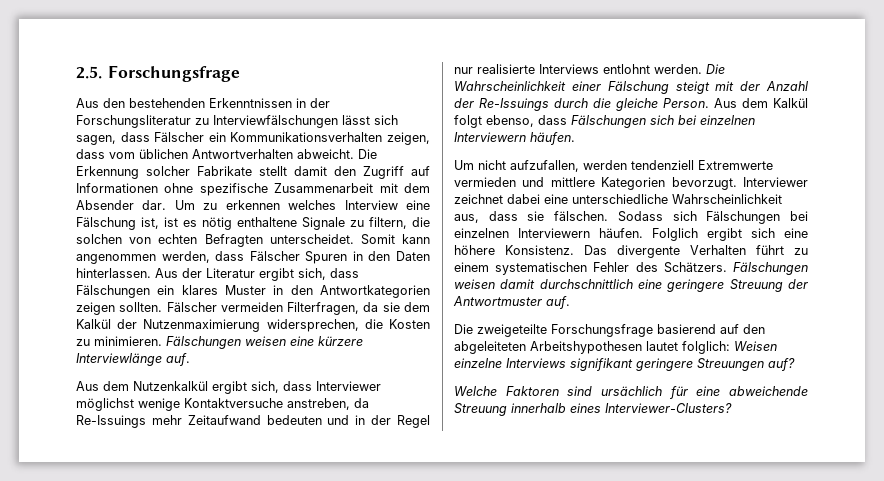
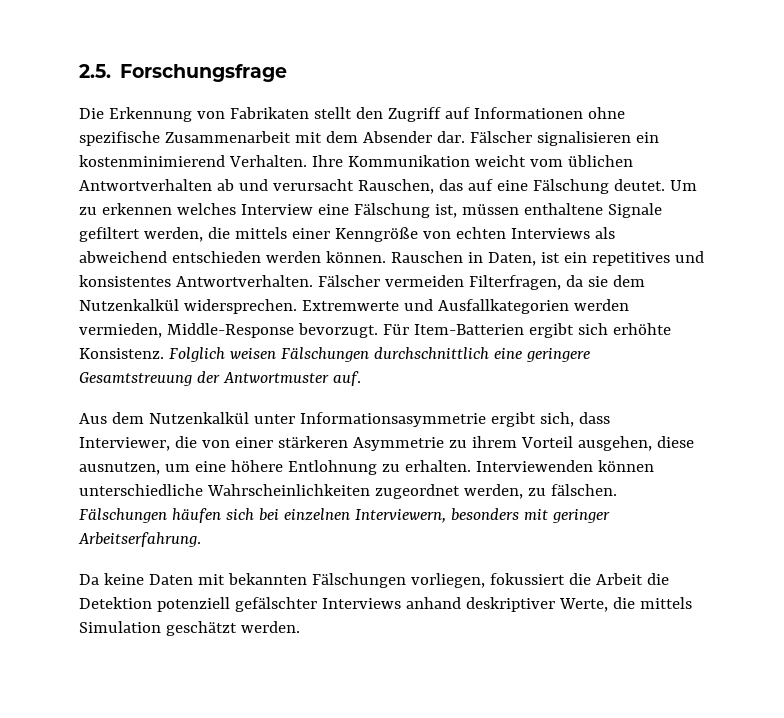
[76,98,330,108] [76,115,398,128] [76,132,430,145] [76,149,377,159] [76,166,327,179] Aus den bestehenden Erkenntnissen in der Forschungsliteratur zu Interviewfälschungen lässt sich sagen, dass Fälscher ein Kommunikationsverhalten zeigen, dass vom üblichen Antwortverhalten abweicht. Die Erkennung solcher Fabrikate stellt damit -> [79,107,352,122] Die Erkennung von Fabrikaten stellt
(167, 205) none -> [469,131,659,146] [79,155,633,167] [79,179,665,194] Fälscher signalisieren ein kostenminimierend Verhalten. Ihre Kommunikation weicht vom üblichen Antwortverhalten ab und verursacht Rauschen, das auf eine Fälschung deutet.
[164,217,430,230] [76,234,430,247] [76,251,430,264] [76,268,359,281] [76,285,430,298] [76,302,163,315] ist es nötig enthaltene Signale zu filtern, die solchen von echten Befragten unterscheidet. Somit kann angenommen werden, dass Fälscher Spuren in den Daten hinterlassen. Aus der Literatur ergibt sich, dass Fälschungen ein klares Muster in den Antwortkategorien zeigen sollten. -> [461,203,662,218] [79,227,615,242] [79,251,704,266] [79,275,313,287] müssen enthaltene Signale gefiltert werden, die mittels einer Kenngröße von echten Interviews als abweichend entschieden werden können. Rauschen in Daten, ist ein repetitives und konsistentes Antwortverhalten.
[76,319,430,332] [76,336,363,349] [76,353,162,366] Kalkül der Nutzenmaximierung widersprechen, die Kosten zu minimieren. Fälschungen weisen eine kürzere Interviewlänge -> [79,299,629,314] [79,323,671,338] [79,347,590,362] [79,371,329,386] Nutzenkalkül widersprechen. Extremwerte und Ausfallkategorien werden vermieden, Middle-Response bevorzugt. Für Item-Batterien ergibt sich erhöhte Konsistenz. Folglich weisen Fälschungen durchschnittlich eine geringere Gesamtstreuung der Antwortmuster
[212,381,381,394] [76,398,369,411] [76,415,430,428] [454,64,725,74] [454,81,808,94] [454,98,808,111] [454,115,755,128] [454,132,575,145] [454,160,773,172] [454,177,808,190] [454,194,782,204] [454,211,808,224] [454,228,808,241] [454,245,808,258] [454,262,808,275] [454,279,808,292] [453,296,570,309] [454,324,765,337] [454,341,777,354] [454,358,795,371] [454,386,808,399] [454,403,732,416] ergibt sich, dass Interviewer möglichst wenige Kontaktversuche anstreben, da Re-Issuings mehr Zeitaufwand bedeuten und in der Regel nur realisierte Interviews entlohnt werden. Die Wahrscheinlichkeit einer Fälschung steigt mit der Anzahl der Re-Issuings durch die gleiche Person. Aus dem Kalkül folgt ebenso, dass Fälschungen sich bei einzelnen Interviewern häufen. // Um nicht aufzufallen, werden tendenziell Extremwerte vermieden und mittlere Kategorien bevorzugt. Interviewer zeichnet dabei eine unterschiedliche Wahrscheinlichkeit aus, dass sie fälschen. Sodass sich Fälschungen bei einzelnen Interviewern häufen. Folglich ergibt sich eine höhere Konsistenz. Das divergente Verhalten führt zu einem systematischen Fehler des Schätzers. Fälschungen weisen damit durchschnittlich eine geringere Streuung der Antwortmuster auf. // Die zweigeteilte Forschungsfrage basierend auf den abgeleiteten Arbeitshypothesen lautet folglich: Weisen einzelne Interviews signifikant geringere Streuungen auf? // Welche Faktoren sind ursächlich für eine abweichende Streuung innerhalb eines Interviewer-Clusters? -> [253,412,610,427] [79,436,694,451] [79,460,654,475] [79,484,617,499] [79,508,610,523] [78,532,201,547] [79,573,669,588] [79,597,692,612] [79,621,300,636] unter Informationsasymmetrie ergibt sich, dass Interviewer, die von einer stärkeren Asymmetrie zu ihrem Vorteil ausgehen, diese ausnutzen, um eine höhere Entlohnung zu erhalten. Interviewenden können unterschiedliche Wahrscheinlichkeiten zugeordnet werden, zu fälschen. Fälschungen häufen sich bei einzelnen Interviewern, besonders mit geringer Arbeitserfahrung. // Da keine Daten mit bekannten Fälschungen vorliegen, fokussiert die Arbeit die Detektion potenziell gefälschter Interviews anhand deskriptiver Werte, die mittels Simulation geschätzt werden.

